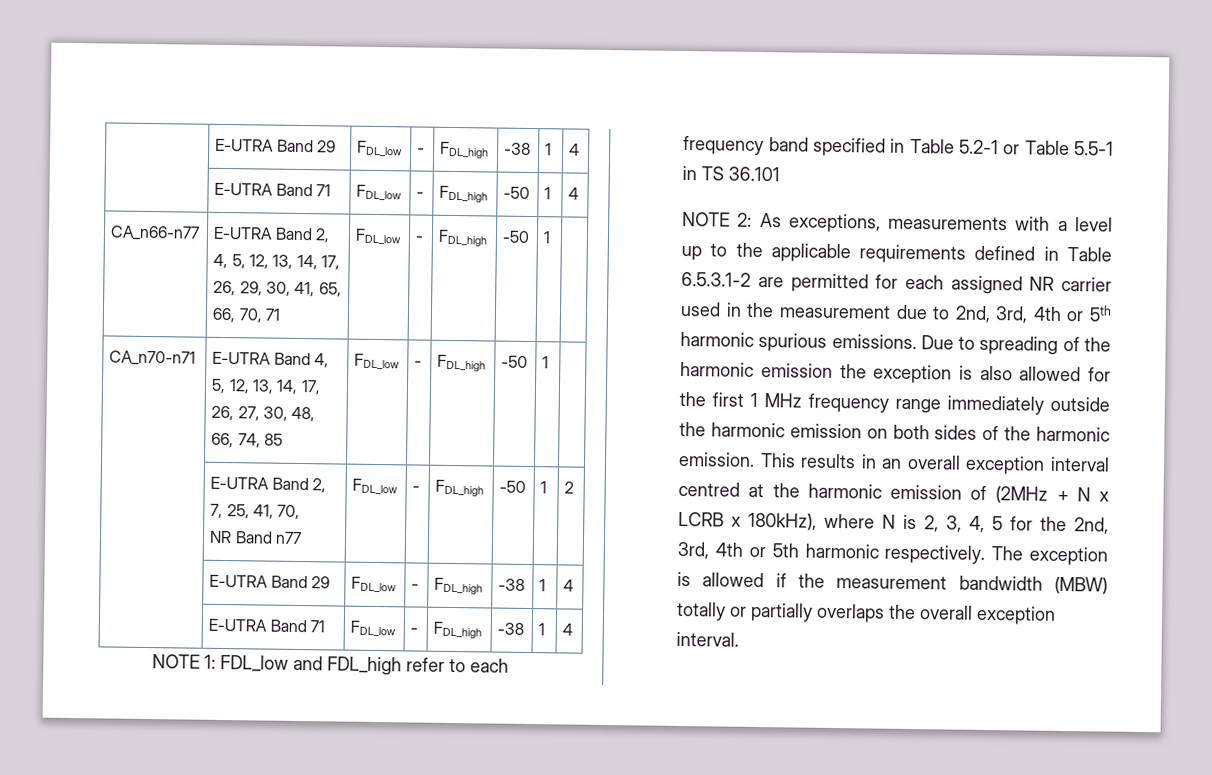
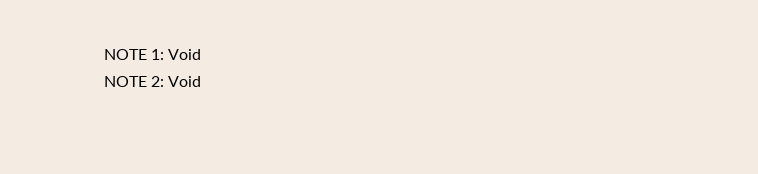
[215,138,336,153] [357,140,404,157] [417,147,426,154] [439,141,490,159] [504,142,532,155] [545,143,553,156] [569,143,581,156] [214,182,331,197] [356,184,403,201] [416,191,425,198] [439,185,489,203] [503,186,531,199] [544,187,552,200] [568,187,580,200] [110,225,201,241] [213,226,330,243] [213,253,340,270] [213,280,342,297] [212,307,281,323] [355,228,403,245] [415,235,424,242] [438,229,489,247] [502,230,531,243] [543,231,552,244] [109,350,197,366] [212,351,329,368] [211,378,321,395] [211,405,316,422] [211,432,283,448] [354,353,401,370] [414,360,423,367] [437,354,487,372] [501,355,529,368] [542,356,550,369] [210,476,326,493] [210,503,301,520] [209,530,302,545] [352,478,399,495] [412,485,421,492] [435,479,485,497] [499,480,527,493] [540,481,548,494] [564,481,575,494] [209,574,330,589] [351,576,398,593] [411,583,420,590] [434,577,484,595] [498,578,526,591] [539,579,547,592] [563,579,575,592] [208,618,325,633] [350,620,397,637] [410,627,419,634] [433,621,483,639] [497,622,525,635] [538,623,546,636] [562,623,574,636] [152,654,510,676] [683,135,1114,157] [682,165,781,182] [682,211,1113,233] [681,242,1112,264] [681,271,1112,295] [680,301,1112,324] [680,331,1111,355] [680,361,1111,384] [679,391,1110,415] [679,421,1110,442] [678,451,1110,475] [678,481,1109,504] [678,511,1109,535] [677,541,1108,566] [677,571,1108,595] [676,601,1057,625] [676,631,740,647] | E-UTRA Band 29 | FDL_low | - | FDL_high | -38 | 1 | 4 // | E-UTRA Band 71 | FDL_low | - | FDL_high | -50 | 1 | 4 // CA_n66-n77 | E-UTRA Band 2, 4, 5, 12, 13, 14, 17, 26, 29, 30, 41, 65, 66, 70, 71 | FDL_low | - | FDL_high | -50 | 1 | // CA_n70-n71 | E-UTRA Band 4, 5, 12, 13, 14, 17, 26, 27, 30, 48, 66, 74, 85 | FDL_low | - | FDL_high | -50 | 1 | // | E-UTRA Band 2, 7, 25, 41, 70, // NR Band n77 | FDL_low | - | FDL_high | -50 | 1 | 2 // | E-UTRA Band 29 | FDL_low | - | FDL_high | -38 | 1 | 4 // | E-UTRA Band 71 | FDL_low | - | FDL_high | -38 | 1 | 4 // NOTE 1: FDL_low and FDL_high refer to each frequency band specified in Table 5.2-1 or Table 5.5-1 in TS 36.101 // NOTE 2: As exceptions, measurements with a level up to the applicable requirements defined in Table 6.5.3.1-2 are permitted for each assigned NR carrier used in the measurement due to 2nd, 3rd, 4th or 5th harmonic spurious emissions. Due to spreading of the harmonic emission the exception is also allowed for the first 1 MHz frequency range immediately outside the harmonic emission on both sides of the harmonic emission. This results in an overall exception interval centred at the harmonic emission of (2MHz + N x LCRB x 180kHz), where N is 2, 3, 4, 5 for the 2nd, 3rd, 4th or 5th harmonic respectively. The exception is allowed if the measurement bandwidth (MBW) totally or partially overlaps the overall exception interval. -> [103,49,202,60] [103,76,202,87] NOTE 1: Void // NOTE 2: Void

